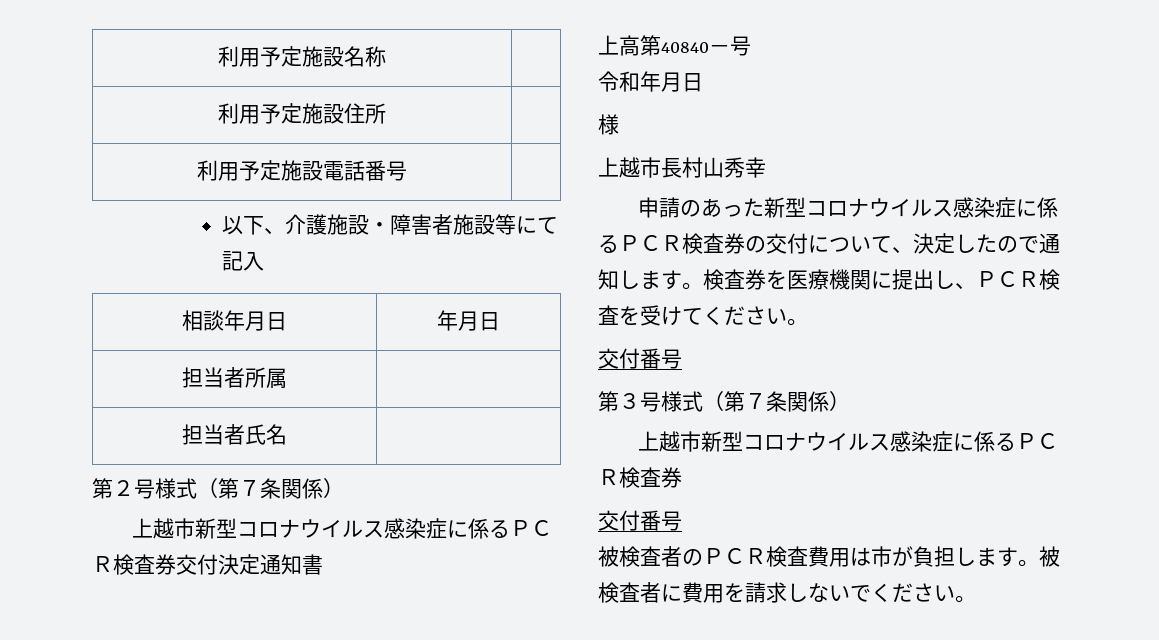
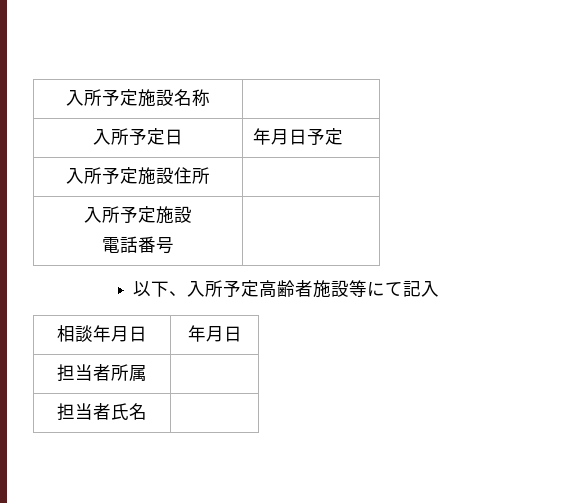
[218,46,260,67] 利用 -> [66,89,102,106] 入所
[218,103,260,124] 利用 -> [93,128,183,145] [252,128,343,145] [66,167,102,184] 入所予定日 | 年月日予定 // 入所
[197,160,323,181] 利用予定施設 -> [84,206,192,224] 入所予定施設 //
[284,214,432,235] 介護施設・障害 -> [187,280,296,298] 入所予定高齢
[92,478,344,499] [132,518,553,539] [92,554,323,575] [598,35,751,56] [598,71,703,92] [598,114,619,135] [598,157,766,178] [638,197,1059,218] [598,233,1060,254] [598,269,1060,290] [598,305,808,326] [598,348,682,369] [598,391,850,412] [638,431,1059,452] [598,467,682,488] [598,510,682,531] [598,546,1060,567] [598,582,976,603] // 第２号様式（第７条関係） // 上越市新型コロナウイルス感染症に係るＰＣＲ検査券交付決定通知書 // 上高第40840－号 // 令和年月日 // 様 // 上越市長村山秀幸 // 申請のあった新型コロナウイルス感染症に係るＰＣＲ検査券の交付について、決定したので通知します。検査券を医療機関に提出し、ＰＣＲ検査を受けてください。 // 交付番号 // 第３号様式（第７条関係） // 上越市新型コロナウイルス感染症に係るＰＣＲ検査券 // 交付番号 // 被検査者のＰＣＲ検査費用は市が負担します。被検査者に費用を請求しないでください。 -> (147, 411) none

